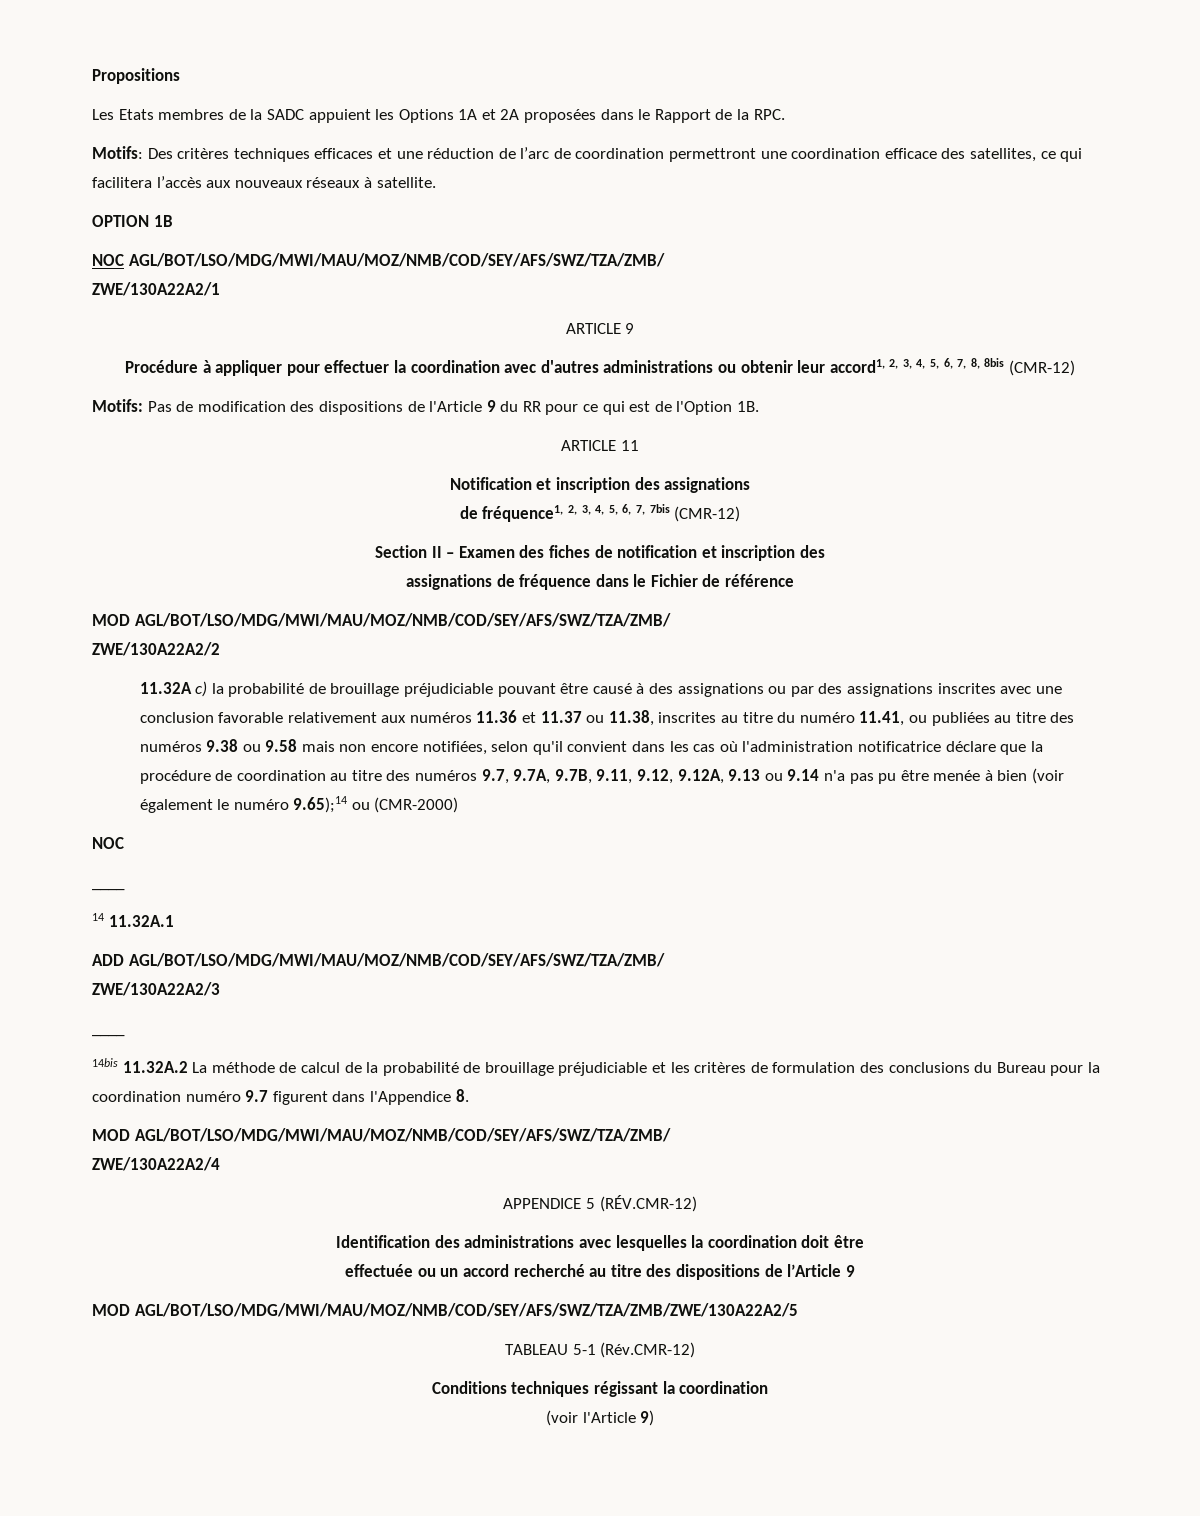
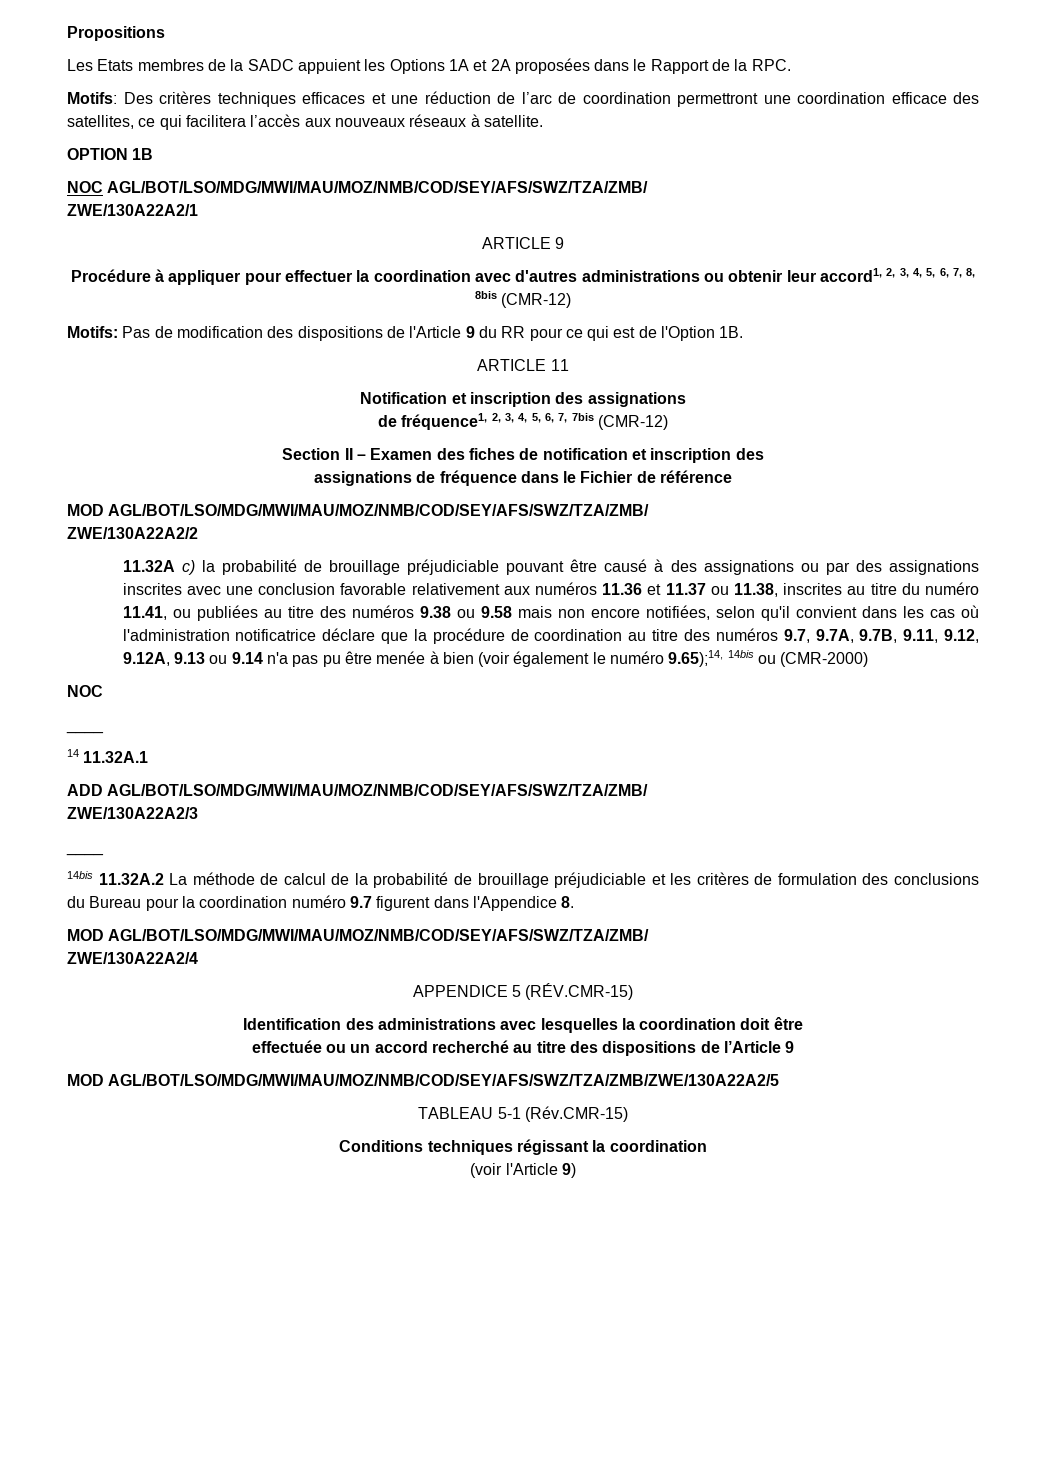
[293,796,348,813] 9.65);14 -> [668,650,754,667] 9.65);14, 14bis
[599,1195,697,1212] (RÉV.CMR-12) -> [525,983,634,1000] (RÉV.CMR-15)
[600,1342,696,1358] (Rév.CMR-12) -> [524,1106,628,1122] (Rév.CMR-15)

